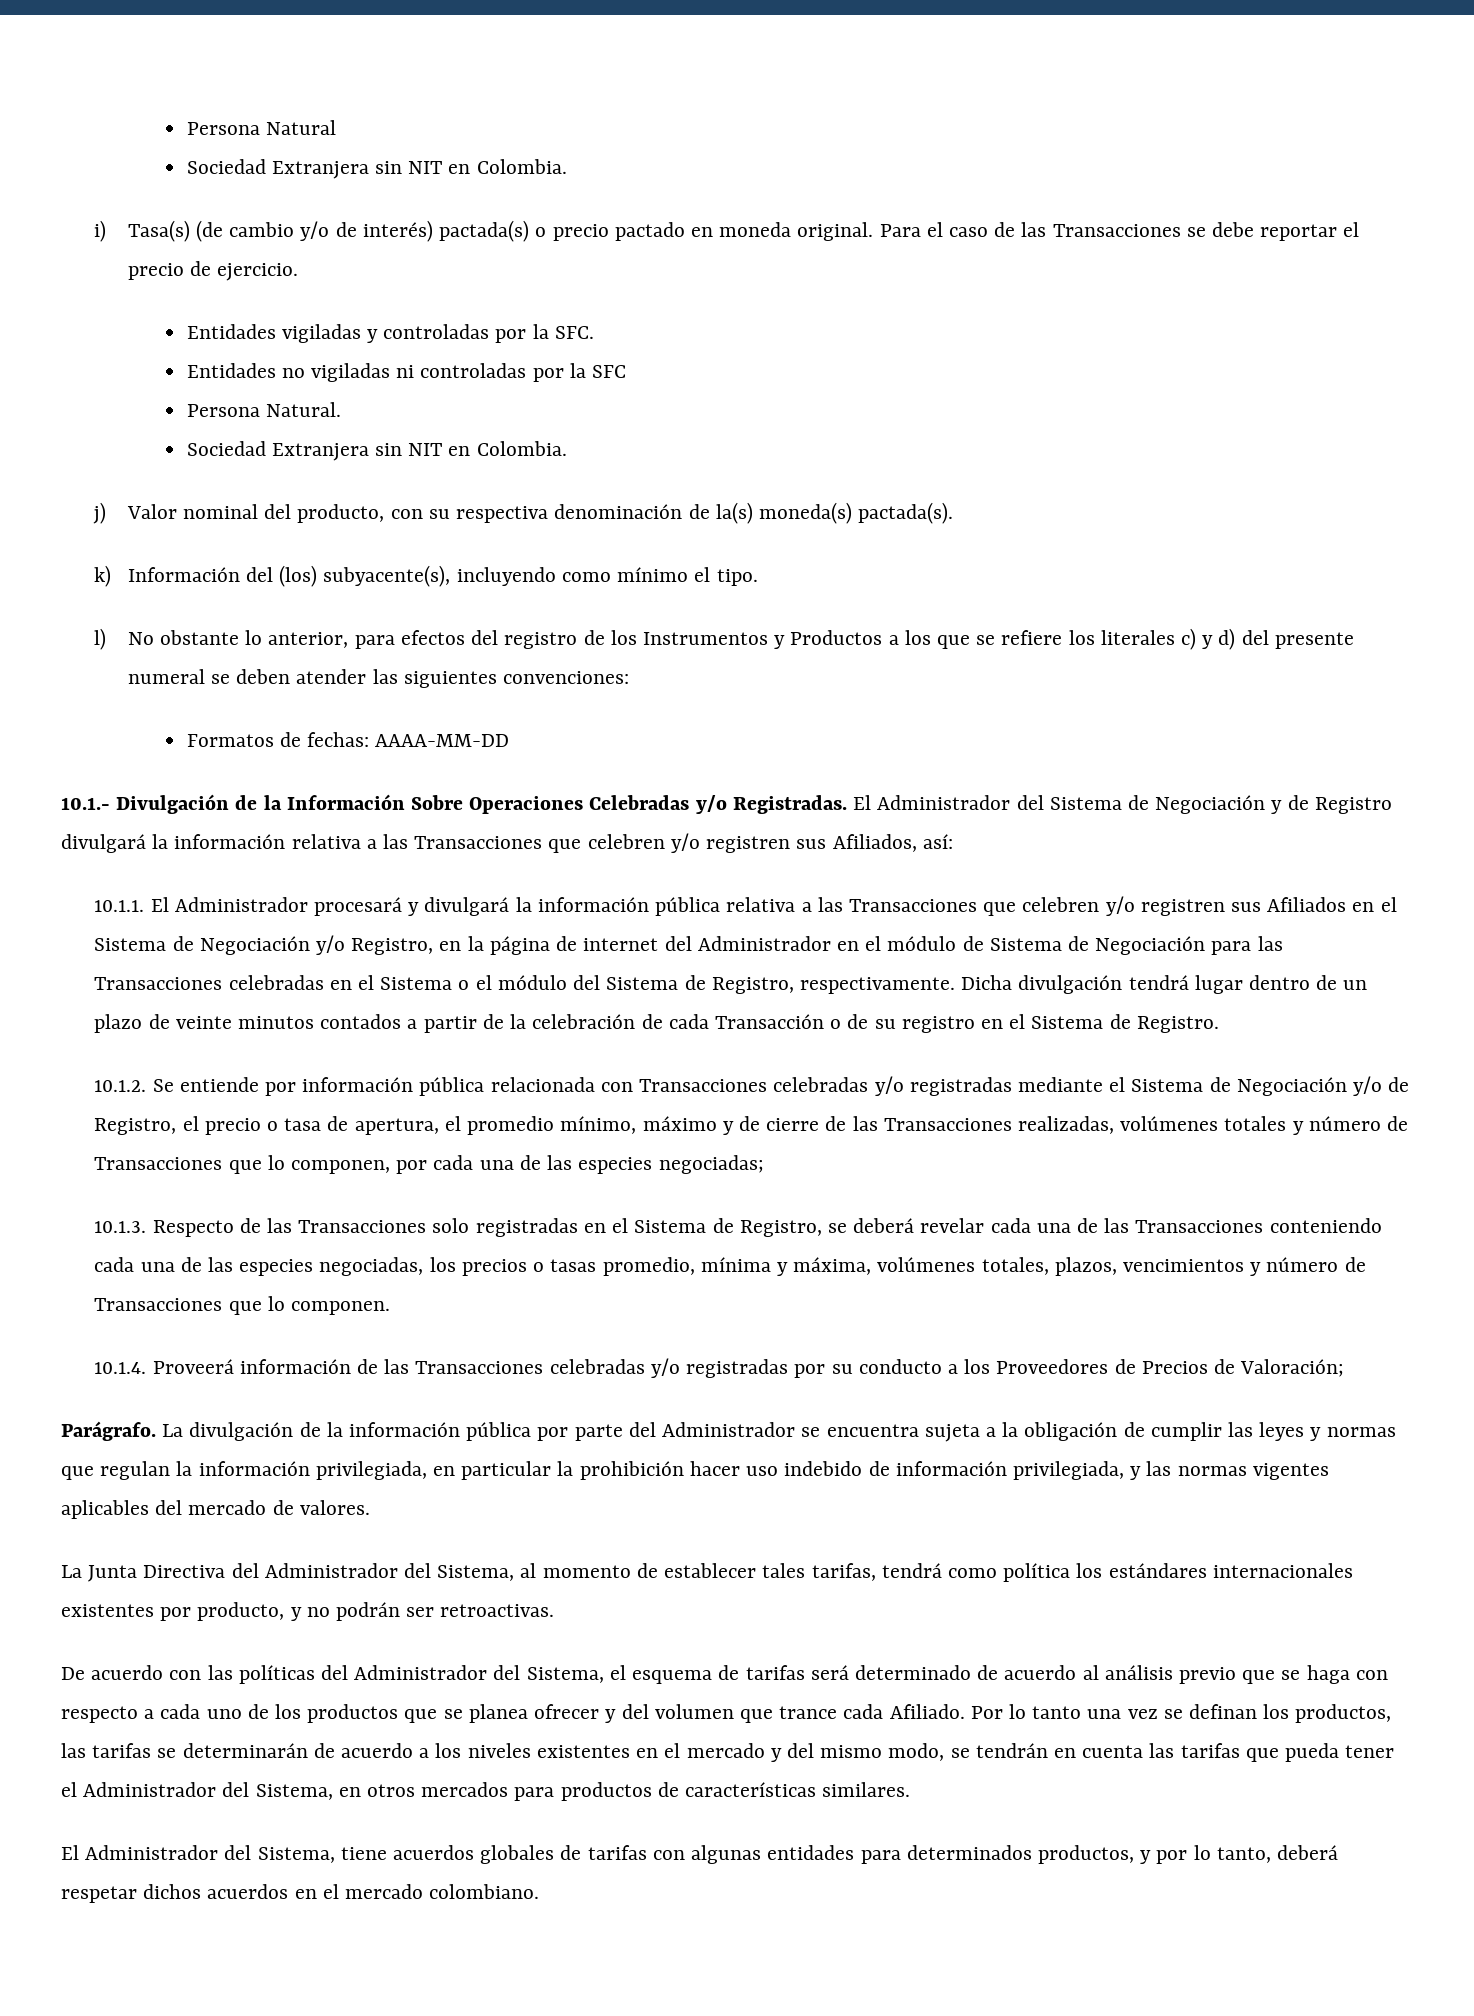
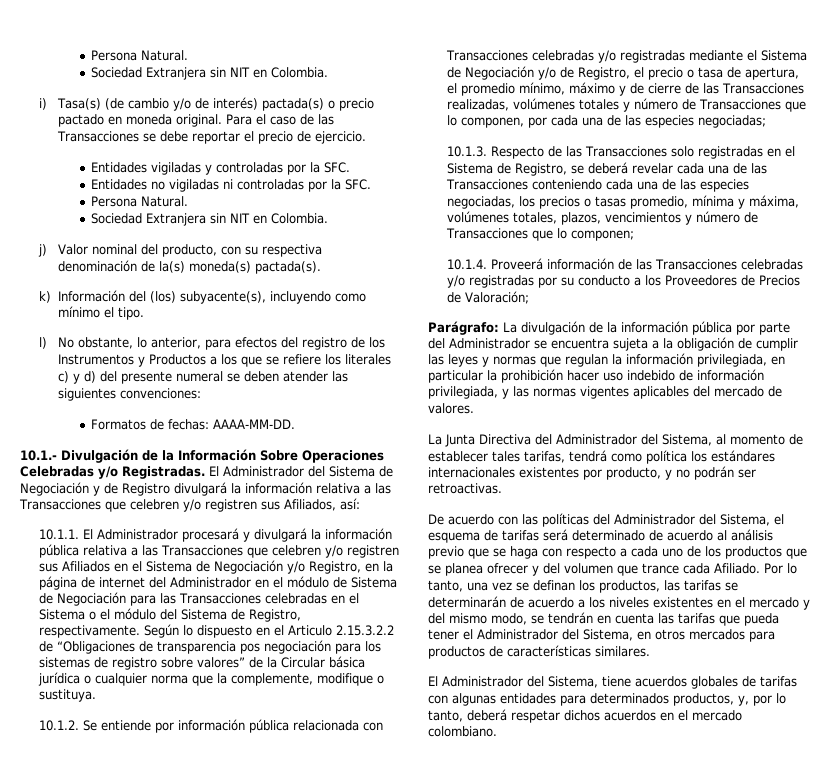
[186,120,336,135] Persona Natural -> [91,50,189,61] Persona Natural.
[592,365,627,378] SFC -> [345,179,372,190] SFC.
[160,630,240,645] obstante -> [78,337,134,349] obstante,
[375,734,510,747] AAAA-MM-DD -> [213,419,296,429] AAAA-MM-DD.
[961,975,1368,994] [94,1014,1219,1033] Dicha divulgación tendrá lugar dentro de un plazo de veinte minutos contados a partir de la celebración de cada Transacción o de su registro en el Sistema de Registro. -> [144,624,395,638] [39,640,382,654] [39,656,366,670] [38,672,385,686] [39,689,97,702] Según lo dispuesto en el Articulo 2.15.3.2.2 de “Obligaciones de transparencia pos negociación para los sistemas de registro sobre valores” de la Circular básica jurídica o cualquier norma que la complemente, modifique o sustituya.
[291,1301,391,1315] componen. -> [571,230,635,241] componen;
[61,1421,156,1441] Parágrafo. -> [428,321,499,335] Parágrafo:
[1032,1706,1082,1719] tanto -> [428,580,463,592] tanto,
[1140,1850,1152,1864] y -> [738,695,749,706] y,

